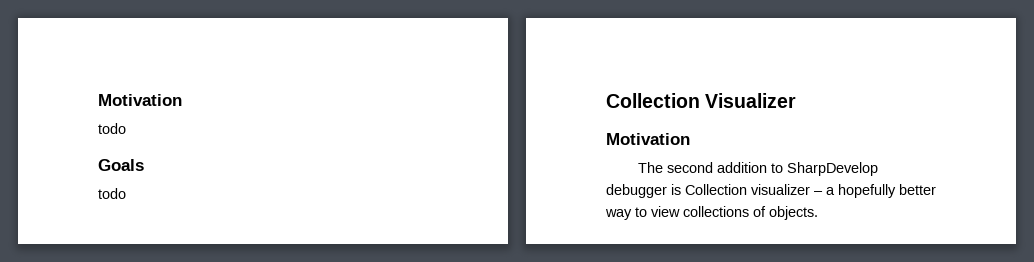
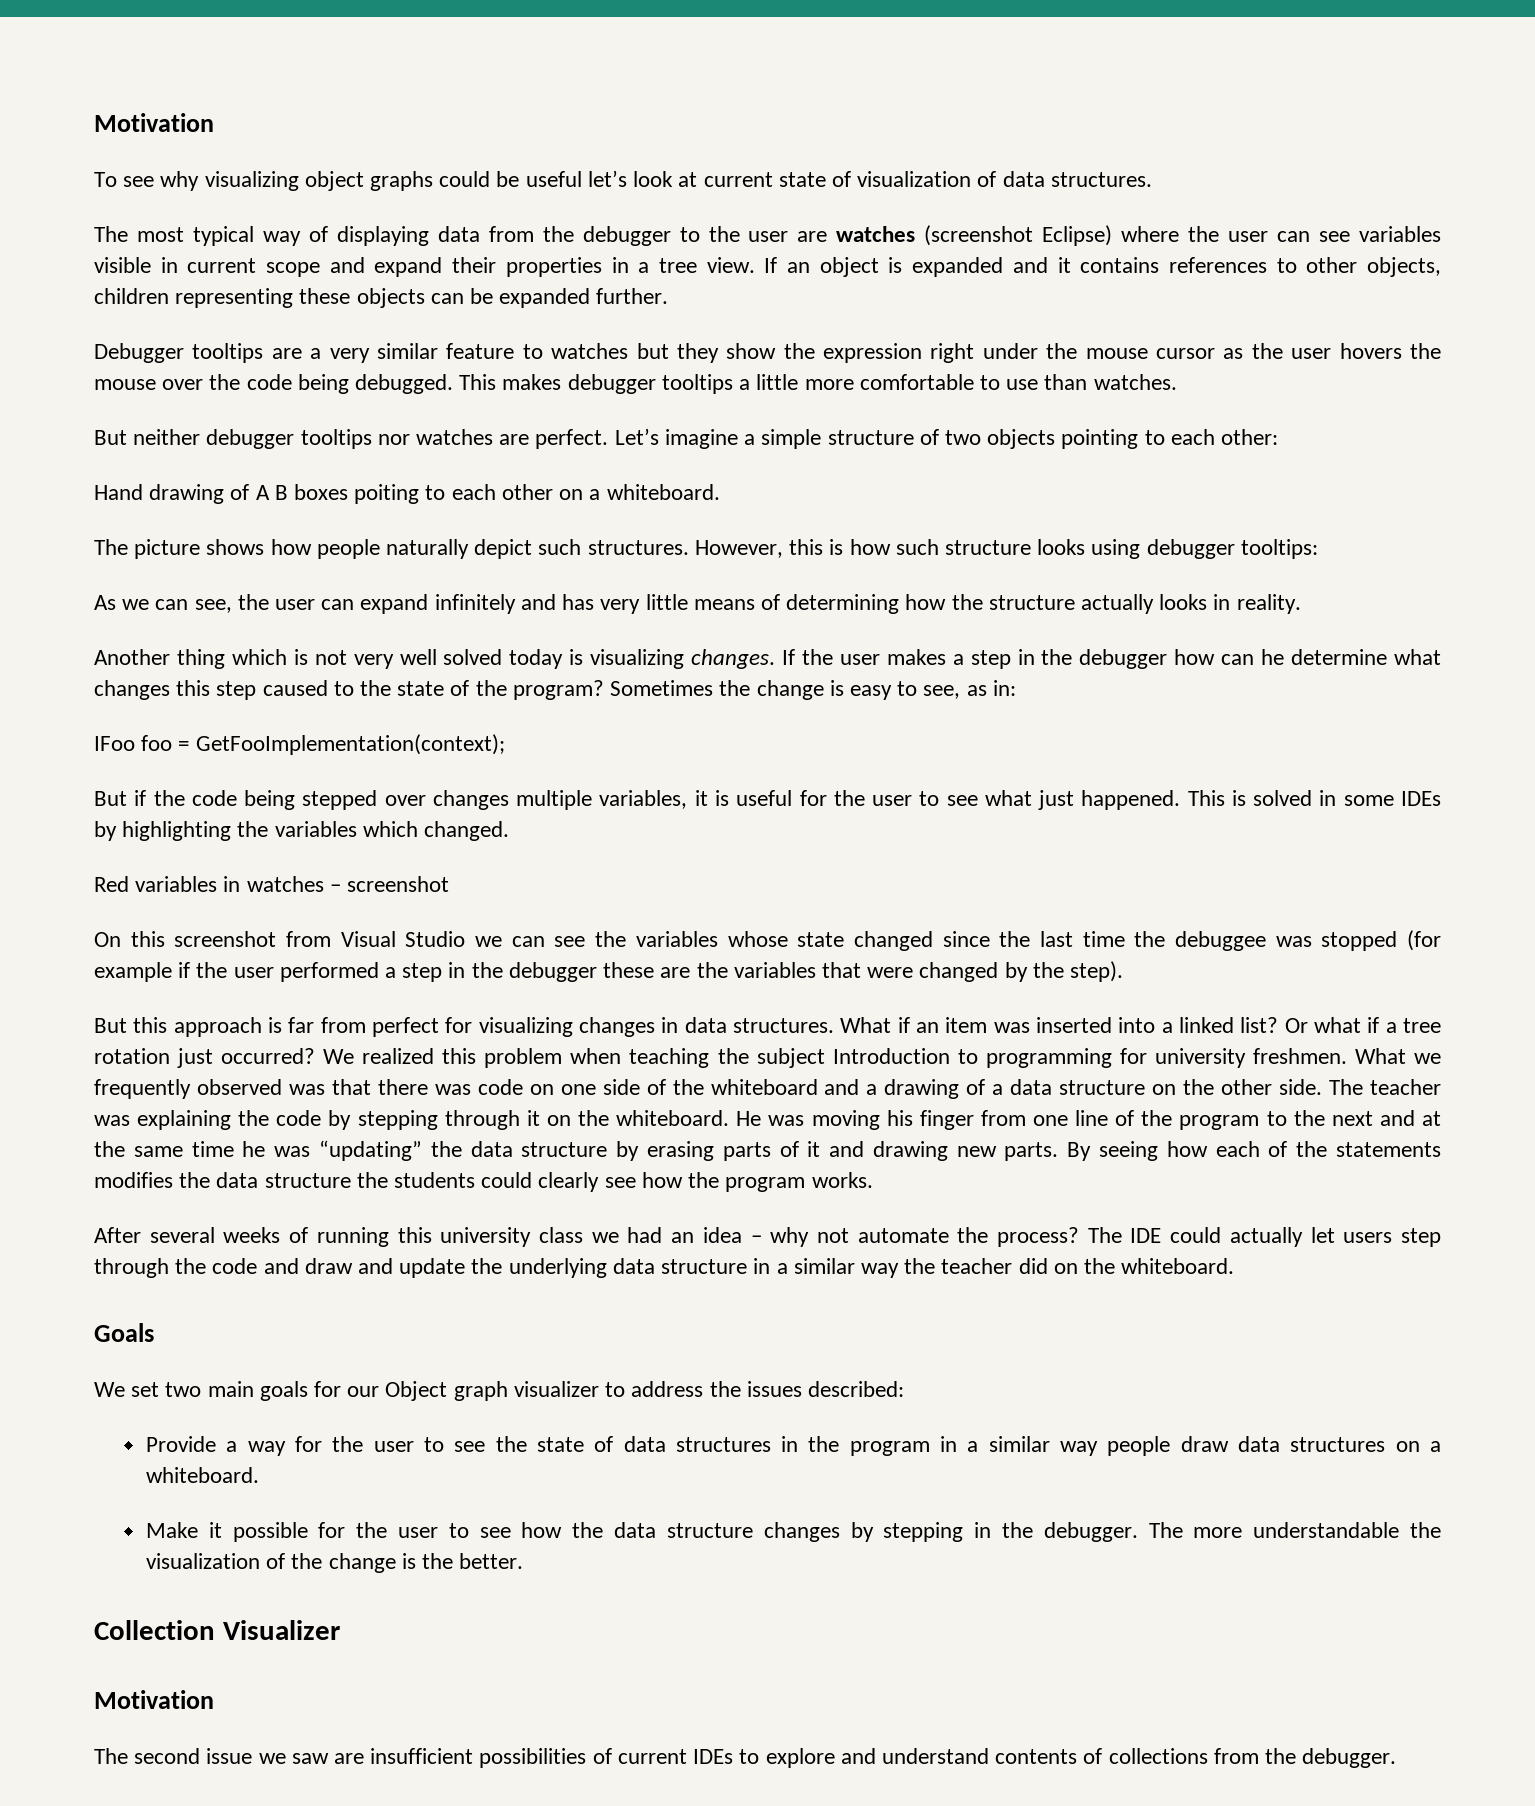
[98,94,182,106] [98,123,126,134] [98,159,144,171] [98,188,126,199] Motivation // todo // Goals // todo -> [94,113,214,132] [94,170,1152,191] [94,225,1442,246] [94,257,1441,277] [94,288,669,308] [94,343,1441,363] [94,374,1177,394] [94,428,1278,449] [94,484,720,504] [94,539,1318,559] [94,594,1301,614] [94,649,1441,669] [94,680,1016,700] [94,734,505,755] [94,790,1441,810] [94,821,510,841] [94,876,450,892] [94,930,1441,951] [94,961,1123,982] [94,1017,1441,1037] [94,1048,1442,1068] [94,1079,1442,1099] [94,1110,1441,1130] [94,1140,1441,1161] [94,1172,873,1192] [94,1227,1441,1247] [94,1258,1235,1278] [94,1323,154,1342] [94,1381,904,1401] [145,1436,1442,1456] [145,1467,259,1483] [145,1522,1441,1542] [145,1553,524,1573] Motivation // To see why visualizing object graphs could be useful let’s look at current state of visualization of data structures. // The most typical way of displaying data from the debugger to the user are watches (screenshot Eclipse) where the user can see variables visible in current scope and expand their properties in a tree view. If an object is expanded and it contains references to other objects, children representing these objects can be expanded further. // Debugger tooltips are a very similar feature to watches but they show the expression right under the mouse cursor as the user hovers the mouse over the code being debugged. This makes debugger tooltips a little more comfortable to use than watches. // But neither debugger tooltips nor watches are perfect. Let’s imagine a simple structure of two objects pointing to each other: // Hand drawing of A B boxes poiting to each other on a whiteboard. // The picture shows how people naturally depict such structures. However, this is how such structure looks using debugger tooltips: // As we can see, the user can expand infinitely and has very little means of determining how the structure actually looks in reality. // Another thing which is not very well solved today is visualizing changes. If the user makes a step in the debugger how can he determine what changes this step caused to the state of the program? Sometimes the change is easy to see, as in: // IFoo foo = GetFooImplementation(context); // But if the code being stepped over changes multiple variables, it is useful for the user to see what just happened. This is solved in some IDEs by highlighting the variables which changed. // Red variables in watches – screenshot // On this screenshot from Visual Studio we can see the variables whose state changed since the last time the debuggee was stopped (for example if the user performed a step in the debugger these are the variables that were changed by the step). // But this approach is far from perfect for visualizing changes in data structures. What if an item was inserted into a linked list? Or what if a tree rotation just occurred? We realized this problem when teaching the subject Introduction to programming for university freshmen. What we frequently observed was that there was code on one side of the whiteboard and a drawing of a data structure on the other side. The teacher was explaining the code by stepping through it on the whiteboard. He was moving his finger from one line of the program to the next and at the same time he was “updating” the data structure by erasing parts of it and drawing new parts. By seeing how each of the statements modifies the data structure the students could clearly see how the program works. // After several weeks of running this university class we had an idea – why not automate the process? The IDE could actually let users step through the code and draw and update the underlying data structure in a similar way the teacher did on the whiteboard. // Goals // We set two main goals for our Object graph visualizer to address the issues described: // Provide a way for the user to see the state of data structures in the program in a similar way people draw data structures on a whiteboard. // Make it possible for the user to see how the data structure changes by stepping in the debugger. The more understandable the visualization of the change is the better.
[717,162,879,176] [606,184,936,198] [605,206,818,220] addition to SharpDevelop debugger is Collection visualizer – a hopefully better way to view collections of objects. -> [206,1748,1397,1768] issue we saw are insufficient possibilities of current IDEs to explore and understand contents of collections from the debugger.

